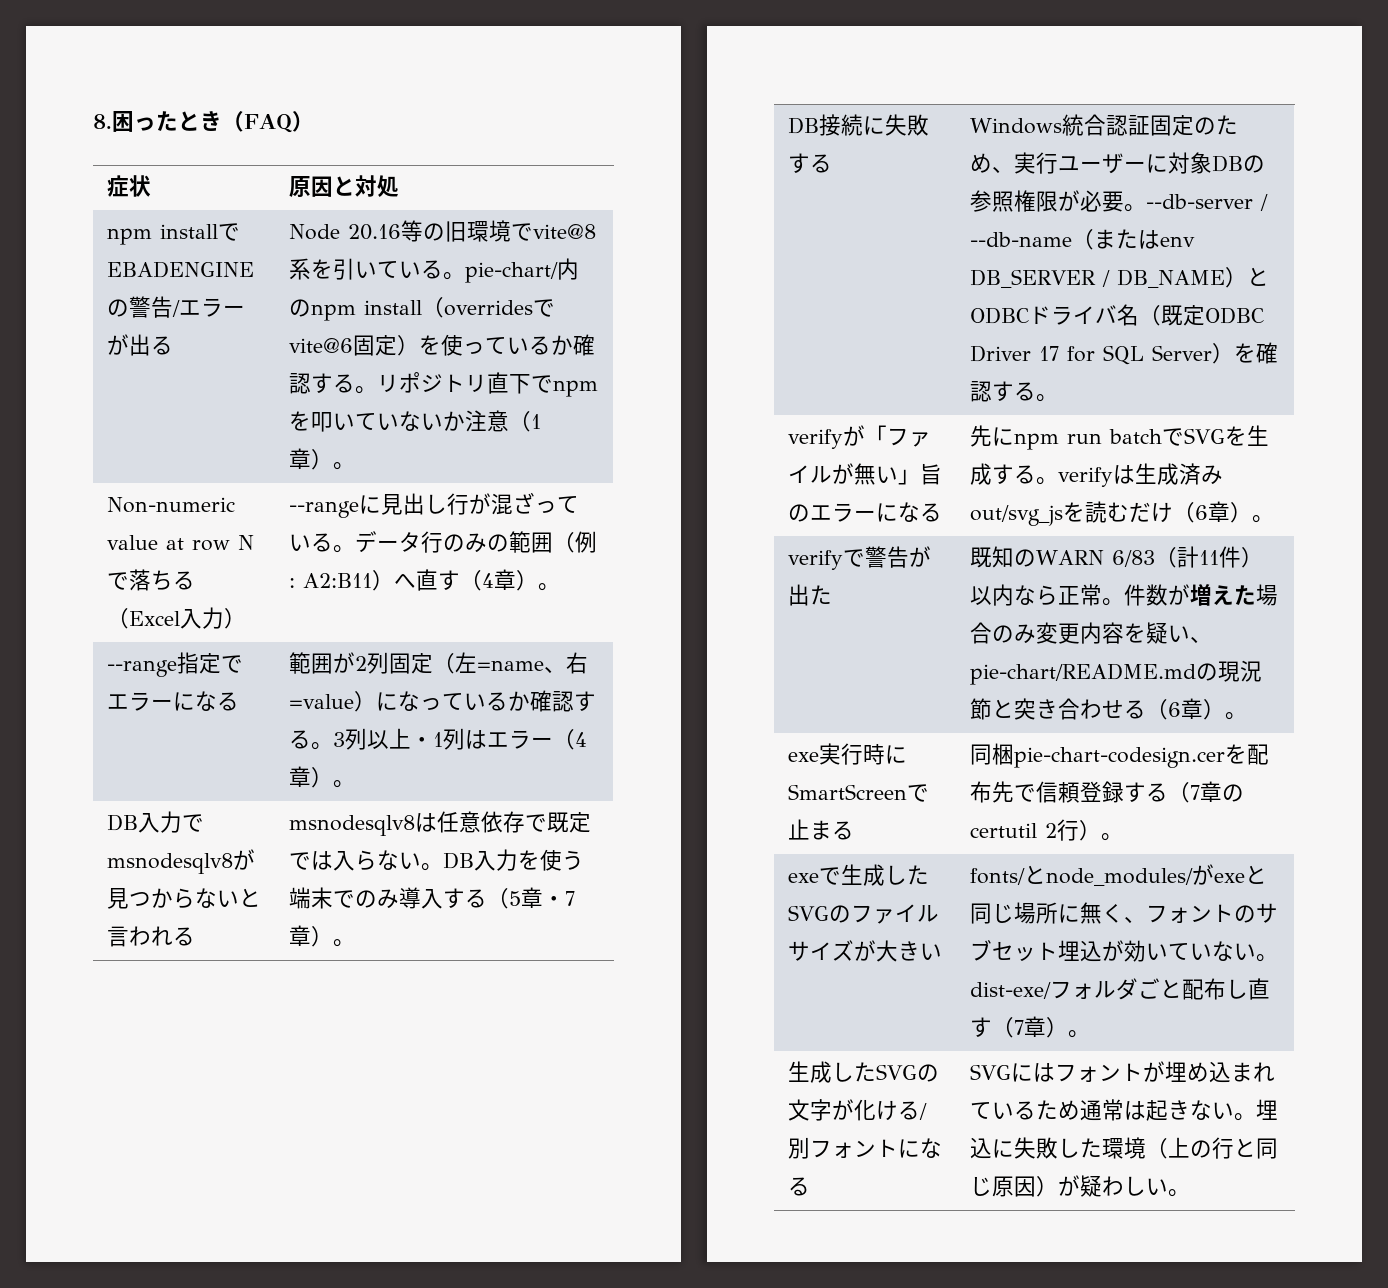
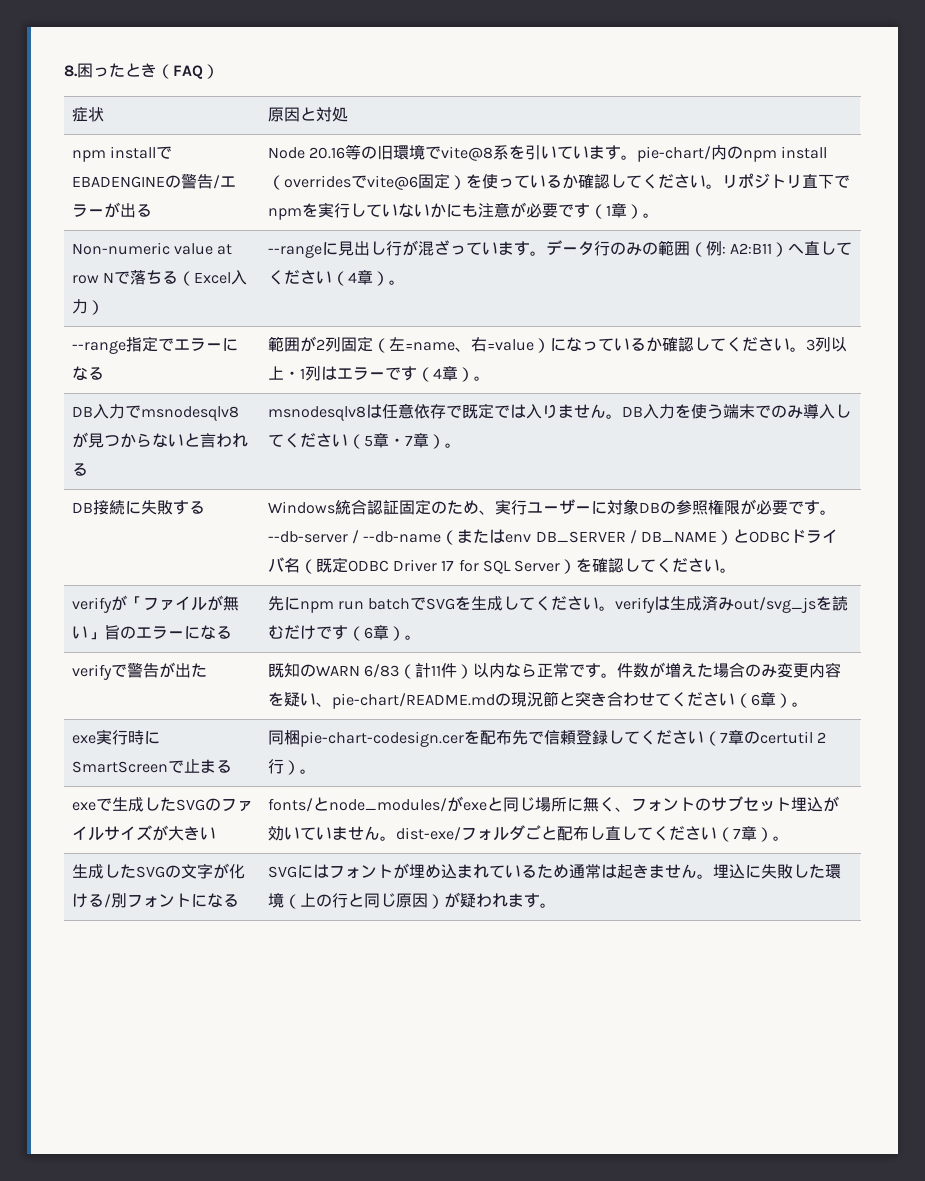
[421,260,444,279] る -> [589,145,622,160] ます
[311,373,356,393] する -> [609,174,706,189] してください
[311,412,356,432] 叩い -> [317,202,366,218] 実行し
[465,410,510,432] 注意 -> [445,202,590,218] にも注意が必要です
[311,533,334,552] る -> [497,241,530,256] ます
[438,570,461,590] す -> [820,241,853,255] [267,270,332,285] してください
[574,691,597,711] [289,730,312,749] する -> [693,337,790,352] してください
(554, 742) none -> [384,366,417,381] です
[355,850,422,871] らない -> [541,404,606,419] りません
[443,888,488,908] する -> [834,404,851,418] [267,433,348,448] してください
(1125, 201) none -> [787,500,820,515] です
[992,381,1037,401] する -> [624,558,721,573] してください
[992,464,1037,484] する -> [503,596,600,611] してください
(1174, 512) none -> [315,625,348,640] です
(1103, 595) none -> [569,663,602,678] です
[1124,700,1147,719] る -> [654,692,735,707] てください
[1124,782,1169,802] する -> [607,730,704,745] してください
[1212,941,1257,961] ない -> [331,826,380,840] ません
[970,1017,993,1037] す -> [620,826,717,841] してください
[1190,1100,1235,1120] ない -> [648,864,697,878] ません
[1124,1176,1169,1196] しい -> [491,893,540,908] れます

